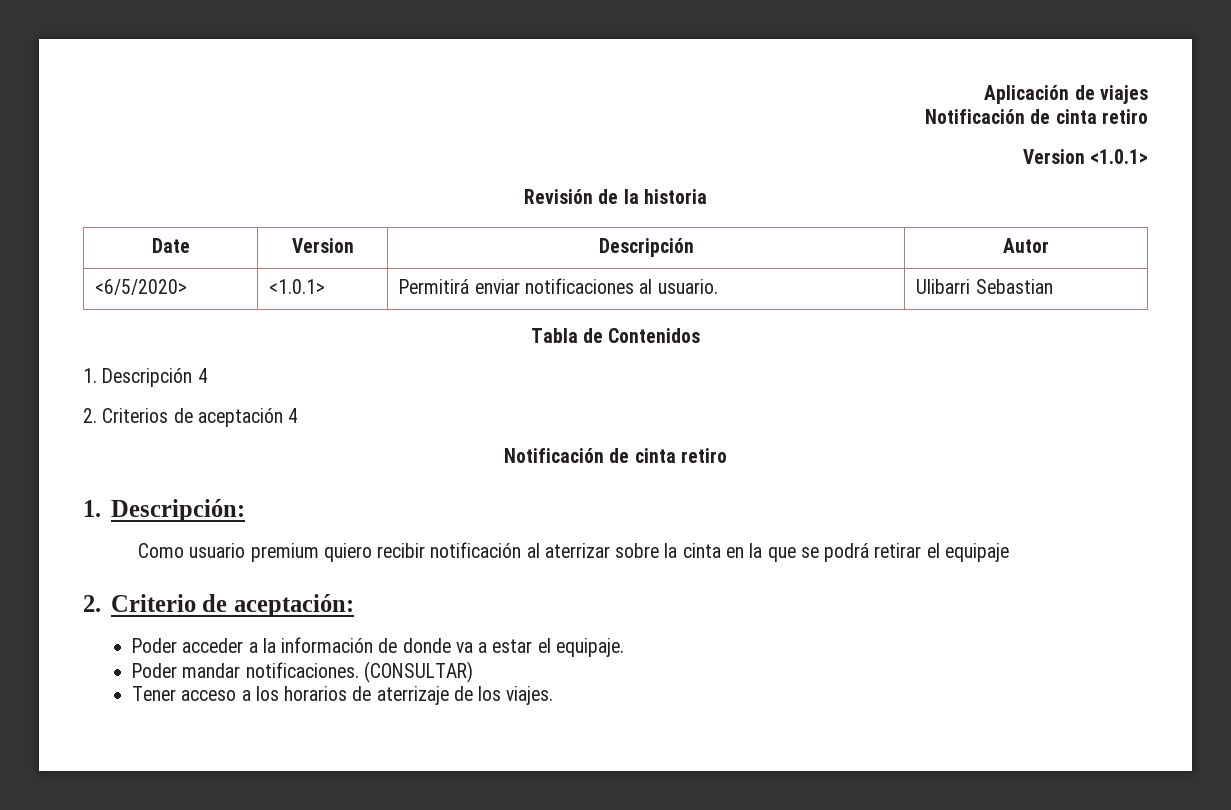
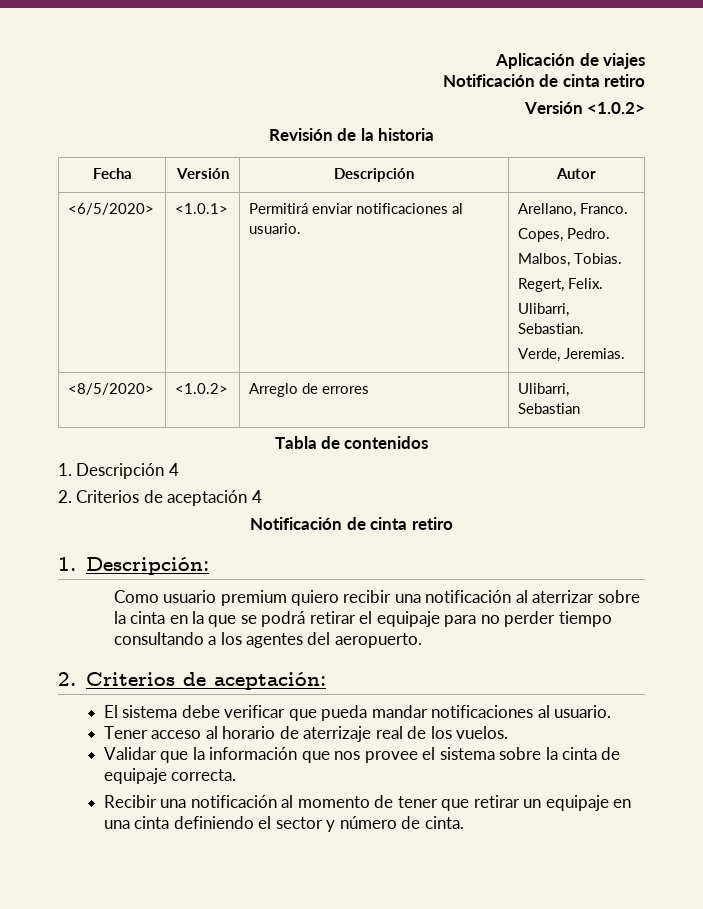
[1022,149,1148,164] Version <1.0.1> -> [523,101,646,114] Versión <1.0.2>
[151,238,190,253] [291,238,354,253] Date | Version -> [92,168,132,179] [175,168,229,179] Fecha | Versión
[916,279,971,294] Ulibarri -> [518,203,629,217] [518,228,611,242] [518,253,623,267] [518,278,604,292] [518,303,570,317] [518,323,585,334] [518,348,626,362] [68,383,155,395] [175,383,229,394] [249,383,370,397] [518,383,570,397] Arellano, Franco. // Copes, Pedro. // Malbos, Tobias. // Regert, Felix. // Ulibarri, Sebastian. // Verde, Jeremias. // <8/5/2020> | <1.0.2> | Arreglo de errores | Ulibarri,
[608,328,701,343] Contenidos -> [344,436,429,449] contenidos
(426, 550) none -> [394,594,421,603] una
[83,594,196,612] // 2. Criterio -> [444,611,612,627] [113,632,422,648] [58,672,175,686] para no perder tiempo consultando a los agentes del aeropuerto. // 2. Criterios
[131,637,624,657] [131,661,473,683] Poder acceder a la información de donde va a estar el equipaje. // Poder mandar notificaciones. (CONSULTAR) -> [103,705,612,721] El sistema debe verificar que pueda mandar notificaciones al usuario.
[241,686,348,701] a los horarios -> [205,726,276,739] al horario
(449, 695) none -> [375,726,403,739] real
[506,686,554,705] viajes. -> [456,726,509,739] [103,747,621,763] [103,768,237,784] [103,795,631,811] [103,816,464,832] vuelos. // Validar que la información que nos provee el sistema sobre la cinta de equipaje correcta. // Recibir una notificación al momento de tener que retirar un equipaje en una cinta definiendo el sector y número de cinta.

